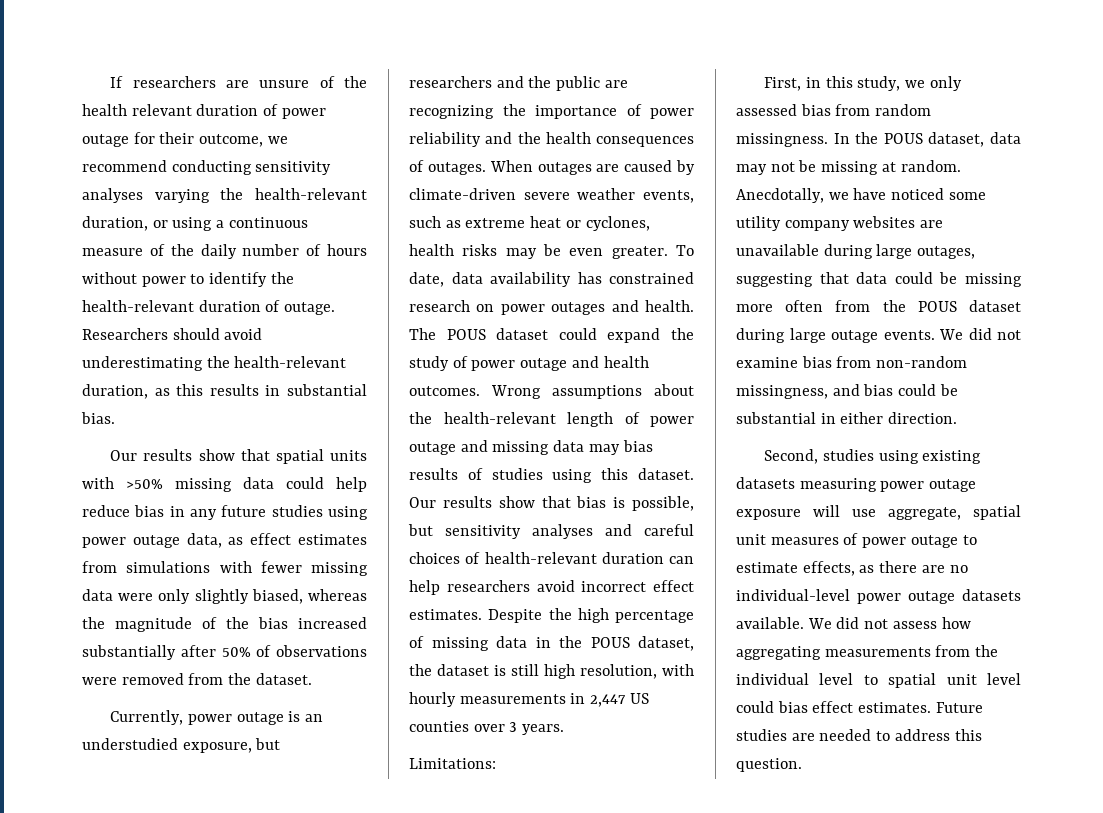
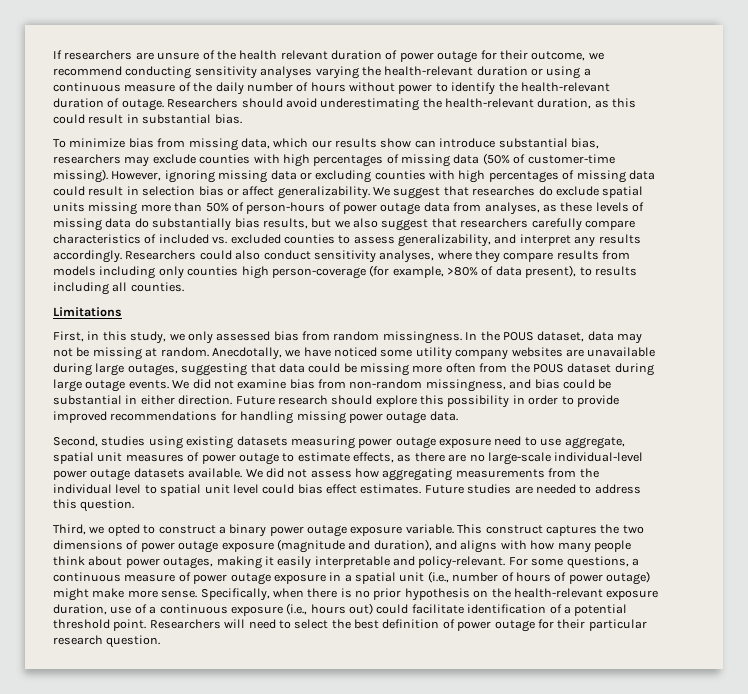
[82,216,148,231] duration, -> [476,66,528,76] duration
[209,384,259,396] results -> [53,114,124,124] could result
[110,449,368,464] [82,477,367,492] [82,505,368,520] [82,533,367,548] [82,561,368,576] [82,589,367,604] [82,617,367,632] [82,645,367,660] [82,673,312,685] [110,710,324,725] [82,738,281,753] [409,76,628,91] [409,104,694,119] [409,132,694,147] [409,160,695,175] [409,188,694,203] [409,216,650,231] [409,244,694,259] [409,272,694,287] [409,300,694,315] [409,328,694,343] [409,356,649,371] [409,384,694,399] [409,412,694,427] [409,440,653,455] [409,468,694,483] [409,496,694,511] [408,524,694,539] [409,552,694,564] [409,580,694,595] [409,608,694,623] [409,636,694,651] [409,664,694,679] [409,692,649,707] [409,721,565,735] [409,758,496,769] Our results show that spatial units with >50% missing data could help reduce bias in any future studies using power outage data, as effect estimates from simulations with fewer missing data were only slightly biased, whereas the magnitude of the bias increased substantially after 50% of observations were removed from the dataset. // Currently, power outage is an understudied exposure, but researchers and the public are recognizing the importance of power reliability and the health consequences of outages. When outages are caused by climate-driven severe weather events, such as extreme heat or cyclones, health risks may be even greater. To date, data availability has constrained research on power outages and health. The POUS dataset could expand the study of power outage and health outcomes. Wrong assumptions about the health-relevant length of power outage and missing data may bias results of studies using this dataset. Our results show that bias is possible, but sensitivity analyses and careful choices of health-relevant duration can help researchers avoid incorrect effect estimates. Despite the high percentage of missing data in the POUS dataset, the dataset is still high resolution, with hourly measurements in 2,447 US counties over 3 years. // Limitations: -> [53,138,599,151] [53,153,615,167] [53,169,655,183] [53,186,644,199] [53,202,644,215] [53,218,635,231] [53,234,641,247] [53,250,631,263] [53,265,637,279] [53,282,184,295] [53,307,122,317] To minimize bias from missing data, which our results show can introduce substantial bias, researchers may exclude counties with high percentages of missing data (50% of customer-time missing). However, ignoring missing data or excluding counties with high percentages of missing data could result in selection bias or affect generalizability. We suggest that researches do exclude spatial units missing more than 50% of person-hours of power outage data from analyses, as these levels of missing data do substantially bias results, but we also suggest that researchers carefully compare characteristics of included vs. excluded counties to assess generalizability, and interpret any results accordingly. Researchers could also conduct sensitivity analyses, where they compare results from models including only counties high person-coverage (for example, >80% of data present), to results including all counties. // Limitations
(958, 418) none -> [235,395,619,408] [53,411,458,424] Future research should explore this possibility in order to provide improved recommendations for handling missing power outage data.
[813,505,840,517] will -> [494,436,537,446] need to
(968, 569) none -> [487,452,551,465] large-scale
(802, 765) none -> [53,524,644,537] [53,539,631,553] [53,556,639,569] [53,571,650,585] [53,588,659,601] [53,603,628,616] [53,619,647,632] [53,635,161,648] // Third, we opted to construct a binary power outage exposure variable. This construct captures the two dimensions of power outage exposure (magnitude and duration), and aligns with how many people think about power outages, making it easily interpretable and policy-relevant. For some questions, a continuous measure of power outage exposure in a spatial unit (i.e., number of hours of power outage) might make more sense. Specifically, when there is no prior hypothesis on the health-relevant exposure duration, use of a continuous exposure (i.e., hours out) could facilitate identification of a potential threshold point. Researchers will need to select the best definition of power outage for their particular research question.

